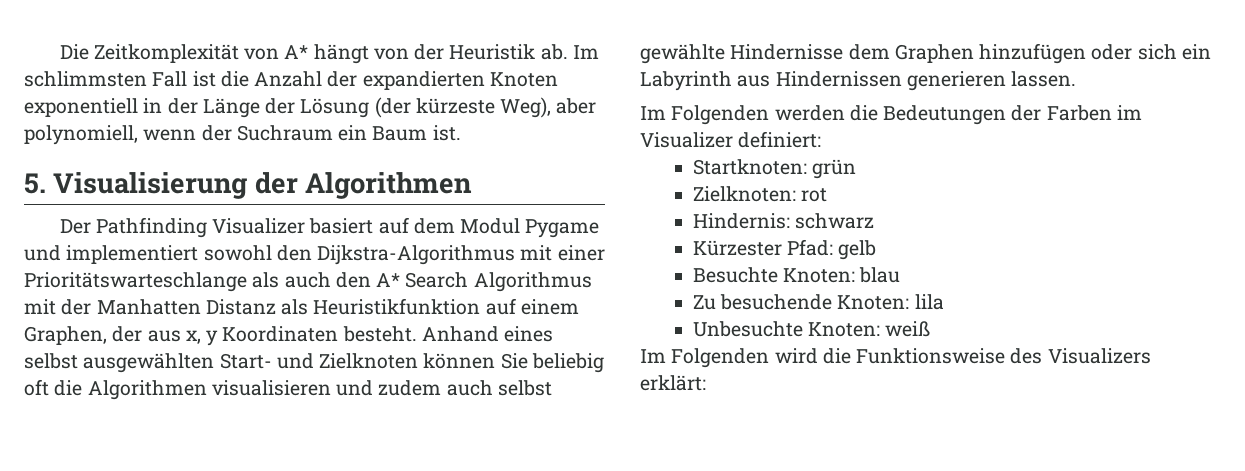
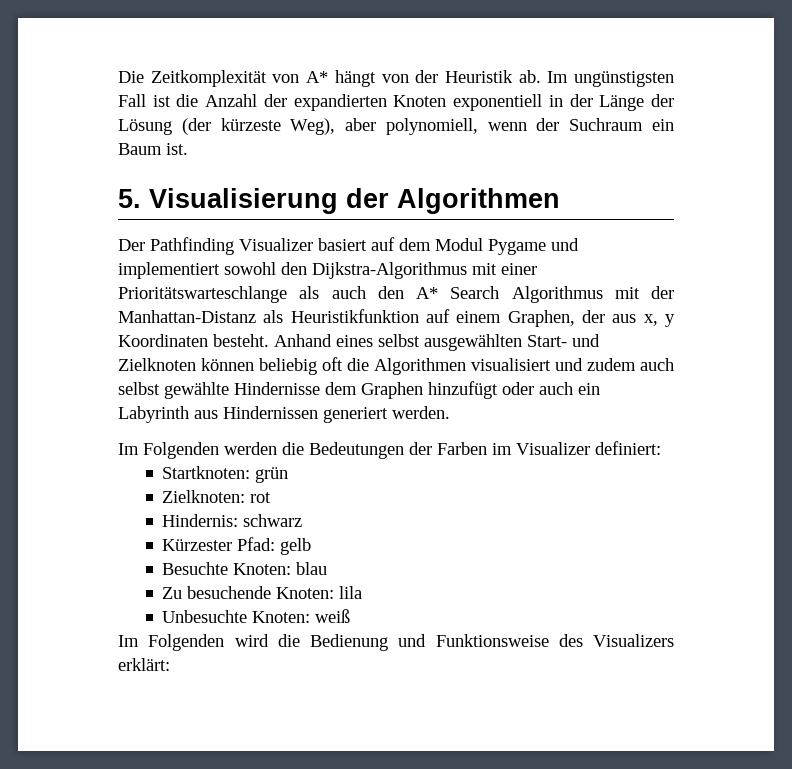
[24,71,147,87] schlimmsten -> [573,71,674,87] ungünstigsten
[96,299,276,315] Manhatten Distanz -> [118,310,256,323] Manhattan-Distanz
[500,353,528,369] Sie -> (254, 364) none
[211,380,331,396] visualisieren -> [471,358,551,371] visualisiert
[979,43,1177,64] hinzufügen oder sich -> [428,381,573,399] hinzufügt oder auch
[906,71,1077,91] generieren lassen. -> [323,406,450,423] generiert werden.
(851, 356) none -> [310,634,427,651] Bedienung und

